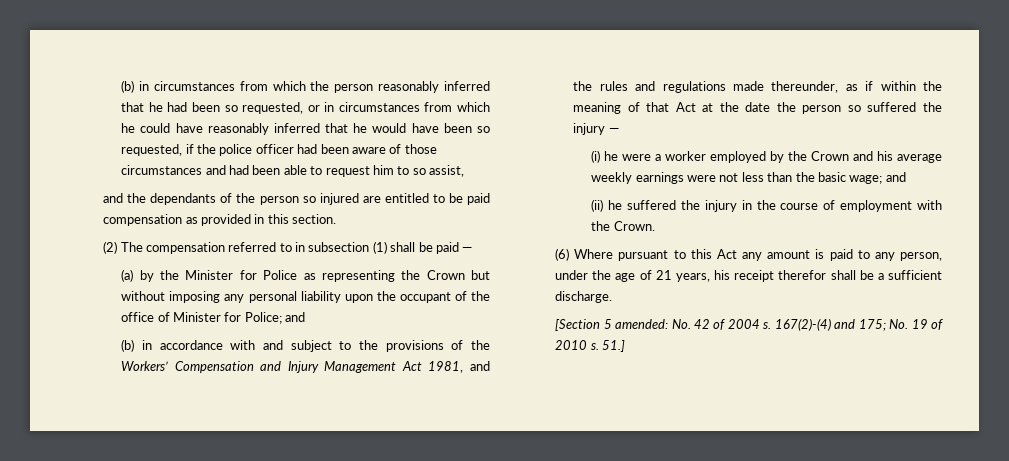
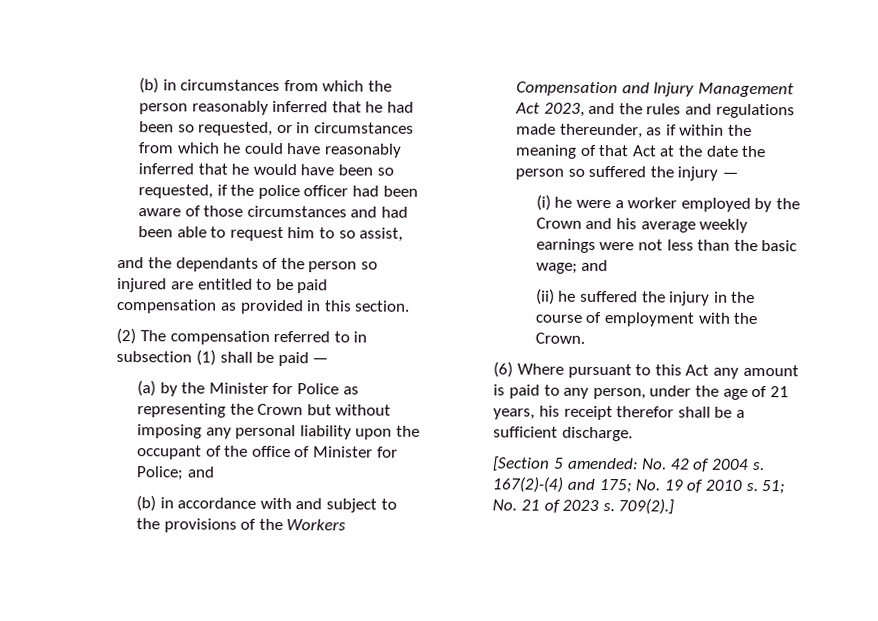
[121,361,169,371] Workers’ -> [286,519,347,531] Workers
[428,361,464,373] 1981, -> [543,102,585,117] 2023,
[601,340,625,352] 51.] -> [761,480,786,495] [492,498,675,515] 51; No. 21 of 2023 s. 709(2).]

